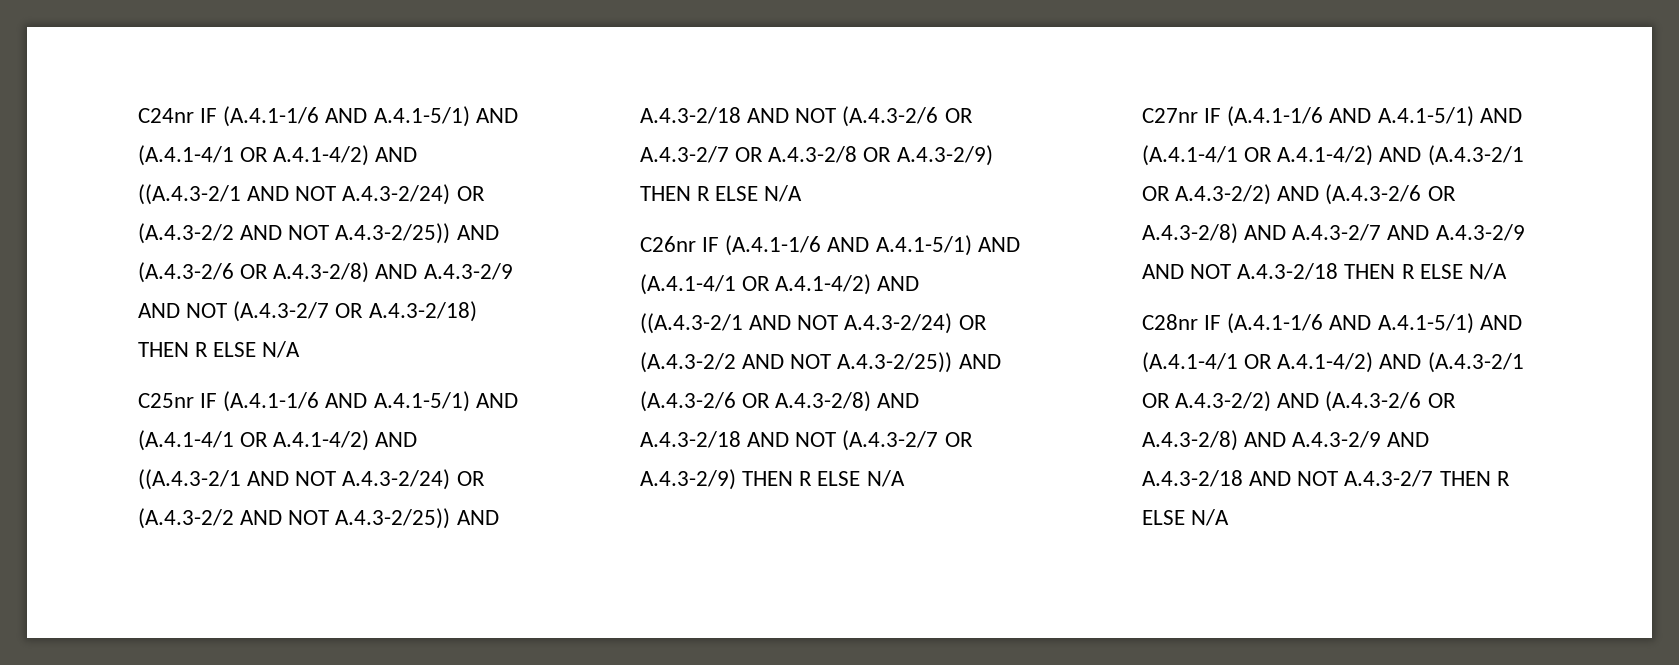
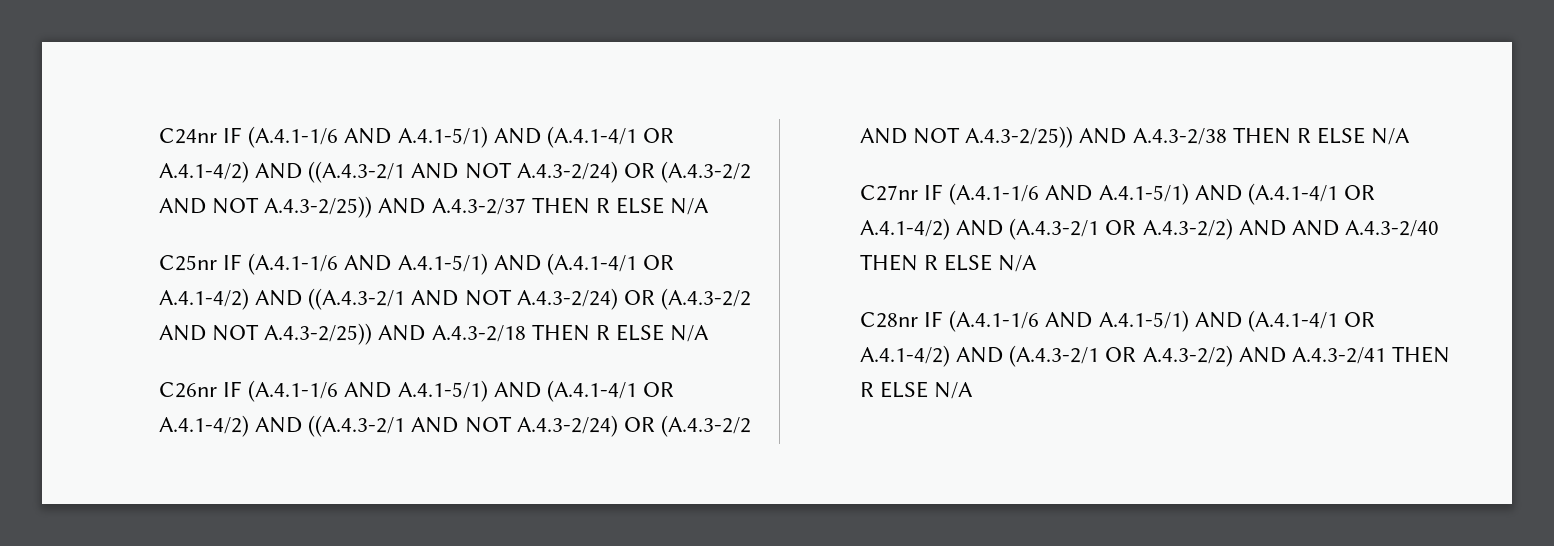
[137,262,513,283] [137,301,477,322] (A.4.3-2/6 OR A.4.3-2/8) AND A.4.3-2/9 AND NOT (A.4.3-2/7 OR A.4.3-2/18) -> [431,198,526,215] A.4.3-2/37
[746,106,973,127] [639,145,993,166] AND NOT (A.4.3-2/6 OR A.4.3-2/7 OR A.4.3-2/8 OR A.4.3-2/9) -> (526, 333) none
[639,391,920,412] [639,430,973,451] [639,469,736,490] (A.4.3-2/6 OR A.4.3-2/8) AND A.4.3-2/18 AND NOT (A.4.3-2/7 OR A.4.3-2/9) -> [1132,128,1227,145] A.4.3-2/38
[1325,184,1456,205] [1141,223,1525,244] [1141,263,1339,280] (A.4.3-2/6 OR A.4.3-2/8) AND A.4.3-2/7 AND A.4.3-2/9 AND NOT A.4.3-2/18 -> [1292,220,1440,237] AND A.4.3-2/40
[1325,391,1456,412] [1141,430,1430,451] [1141,470,1434,487] (A.4.3-2/6 OR A.4.3-2/8) AND A.4.3-2/9 AND A.4.3-2/18 AND NOT A.4.3-2/7 -> [1292,347,1387,364] A.4.3-2/41

